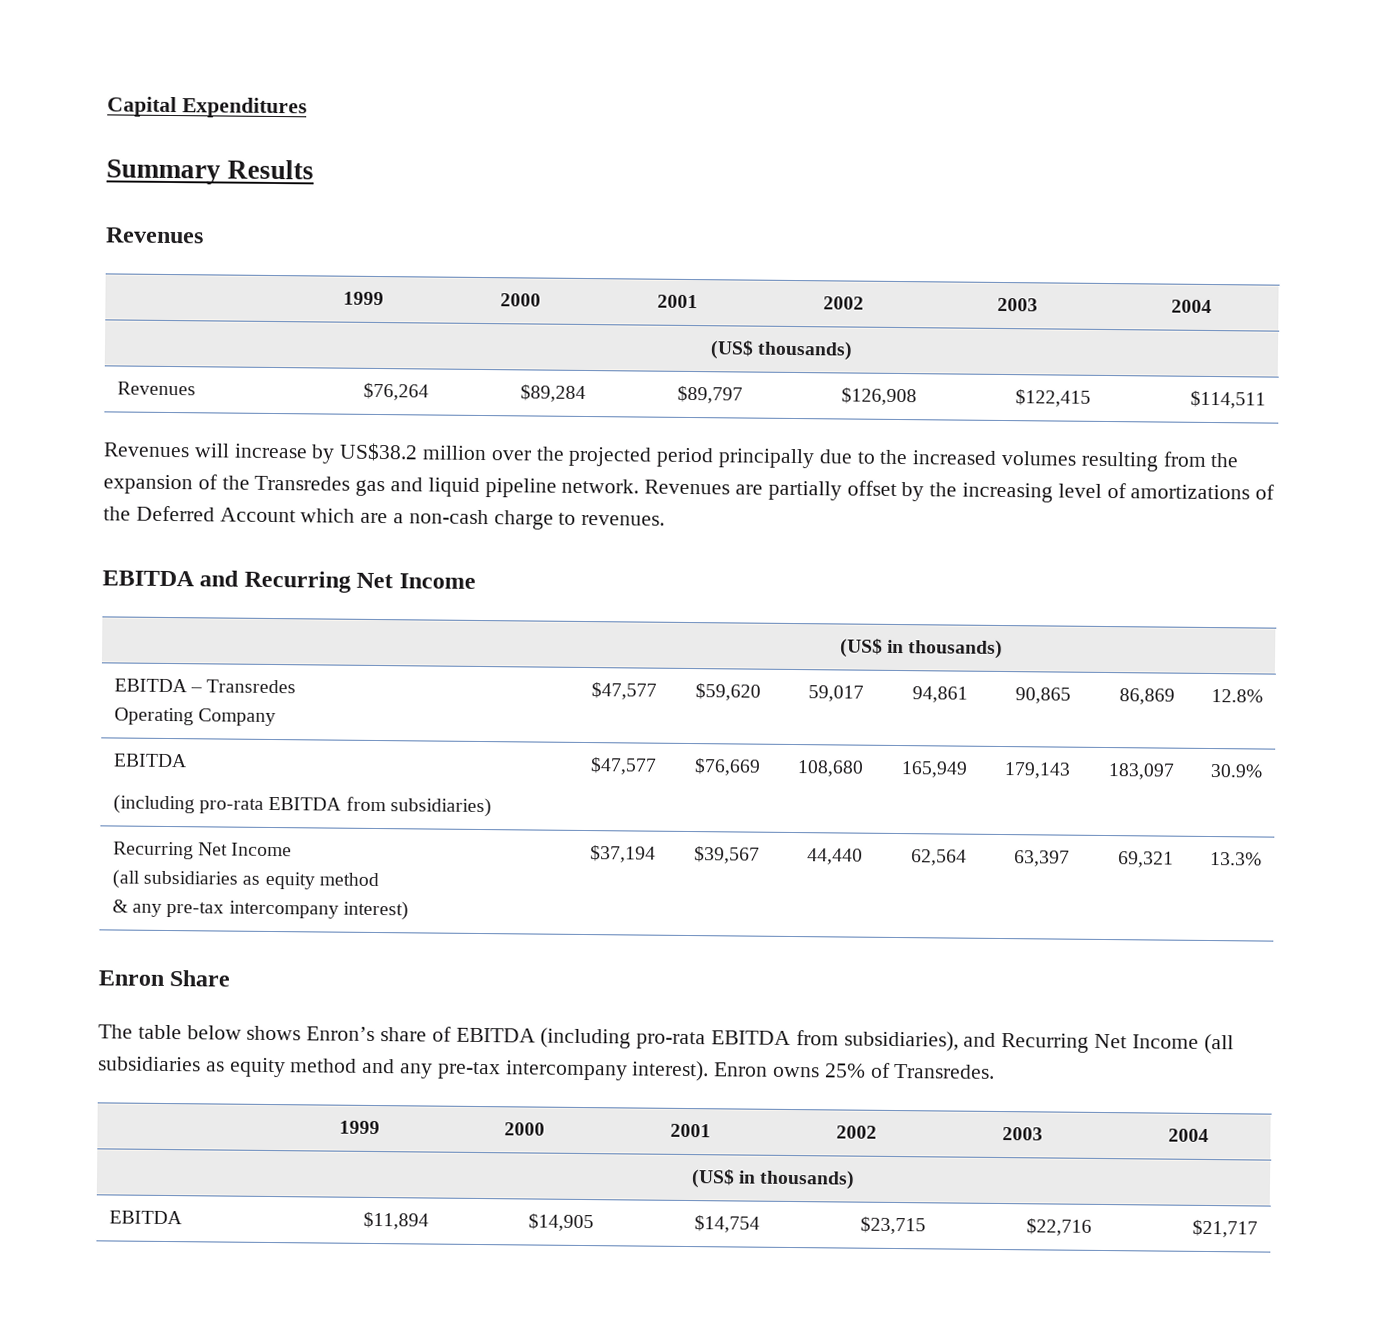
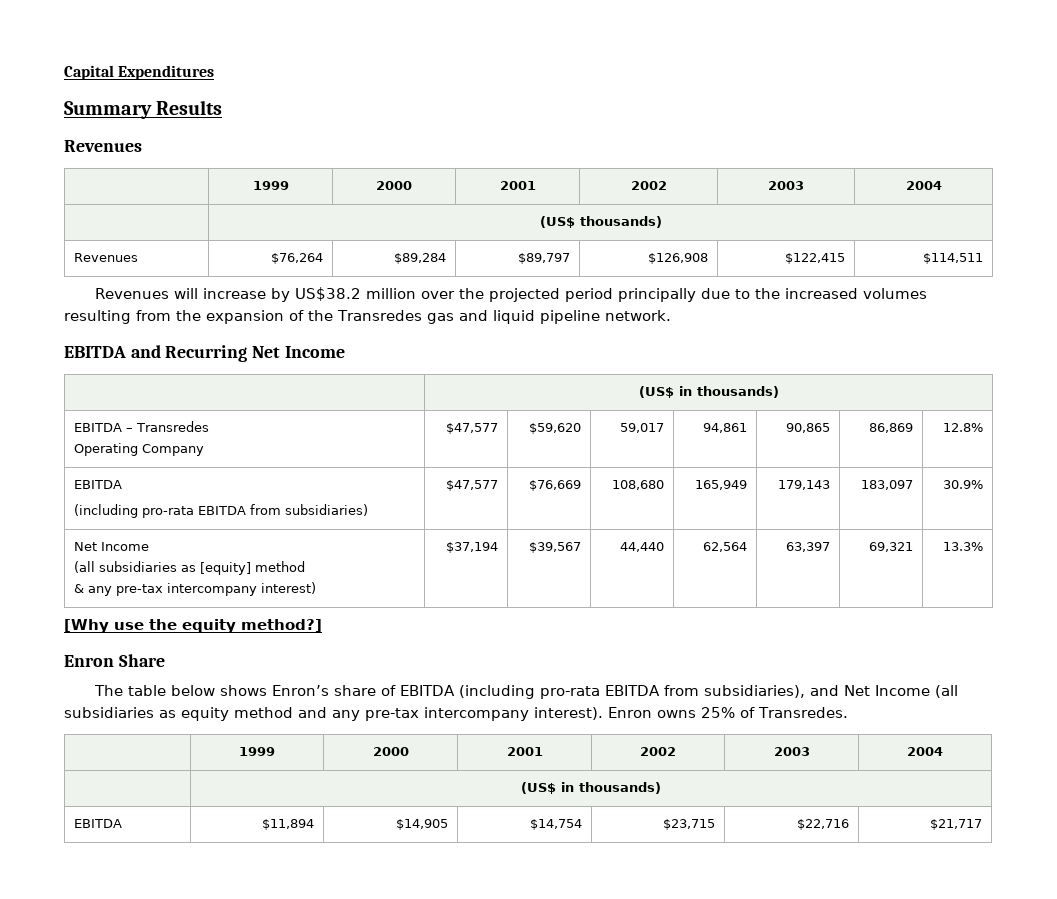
[644,479,1276,503] [103,505,666,530] Revenues are partially offset by the increasing level of amortizations of the Deferred Account which are a non-cash charge to revenues. -> (671, 315) none
[112,841,194,860] Recurring -> (984, 484) none
[264,871,315,890] equity -> [199,562,251,575] [equity]
(1263, 859) none -> [64,619,322,633] // [Why use the equity method?]
[1001,1033,1090,1053] Recurring -> (840, 690) none

